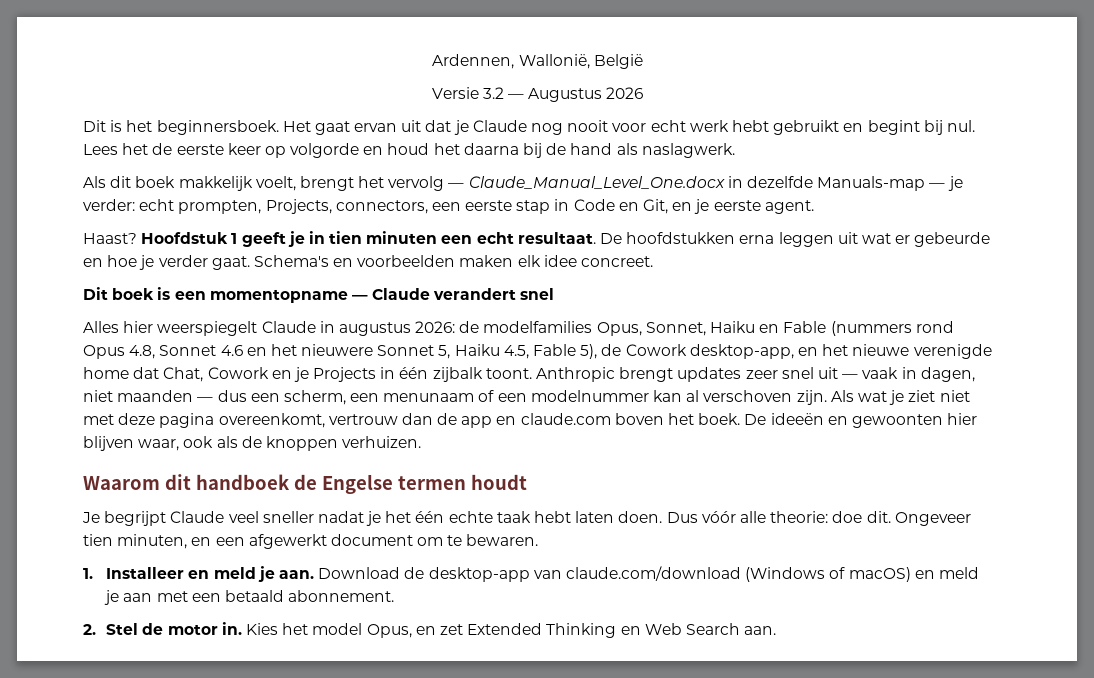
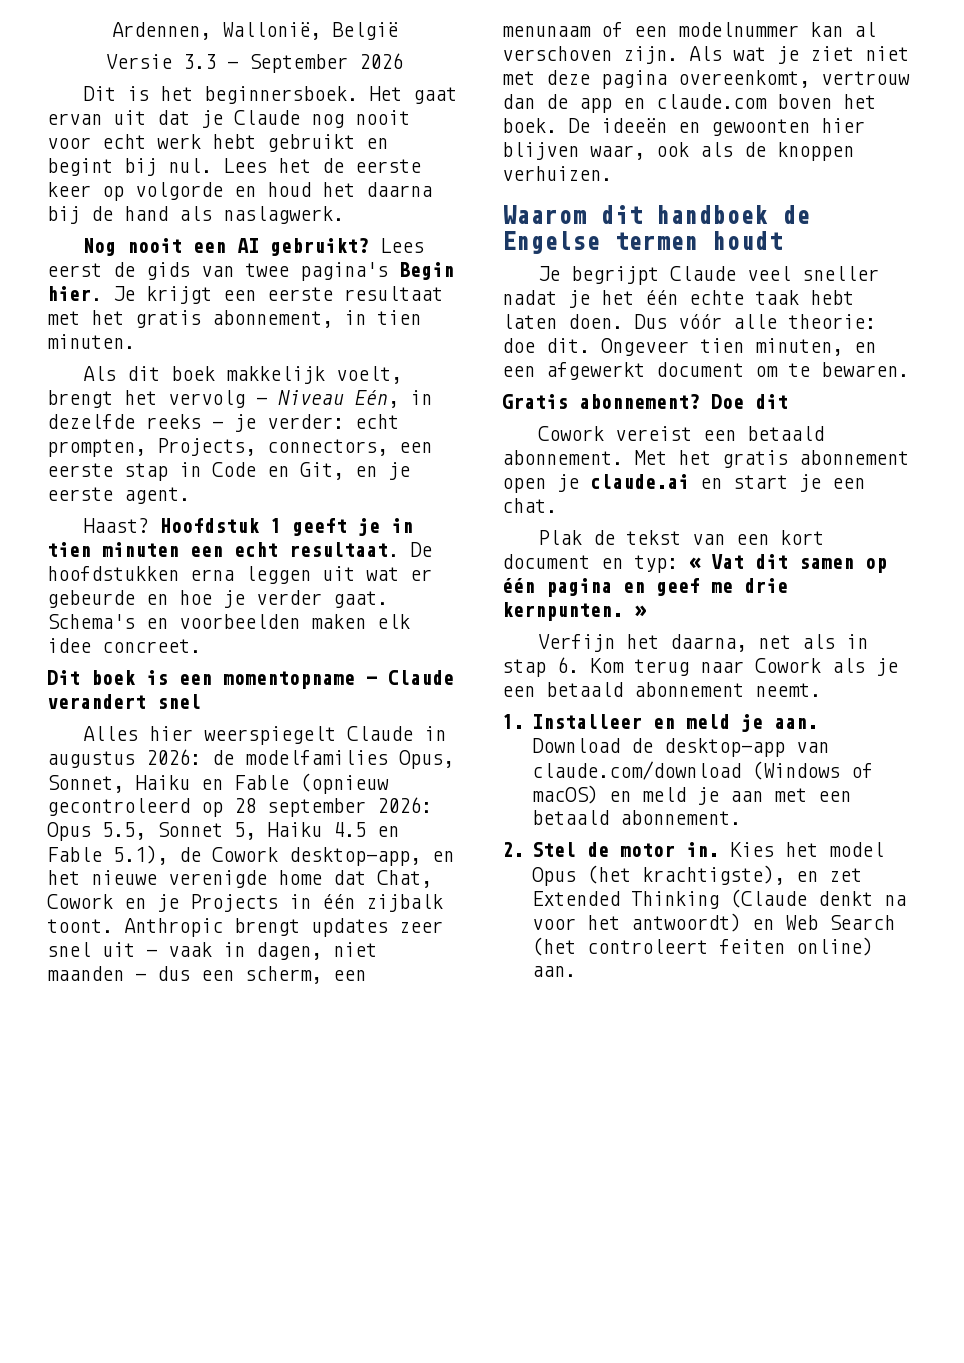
[482,87,603,102] 3.2 — Augustus -> [183,54,348,73] 3.3 — September
(735, 150) none -> [83,238,425,256] [47,262,454,281] [47,286,443,304] [47,310,421,328] [47,334,135,349] // Nog nooit een AI gebruikt? Lees eerst de gids van twee pagina's Begin hier. Je krijgt een eerste resultaat met het gratis abonnement, in tien minuten.
[468,176,725,189] Claude_Manual_Level_One.docx -> [278,390,399,408] Niveau Eén,
[817,176,926,191] Manuals-map -> [146,414,201,429] reeks
[830,321,954,336] [83,344,598,359] (nummers rond Opus 4.8, Sonnet 4.6 en het nieuwere Sonnet 5, Haiku 4.5, Fable 5), -> [300,773,389,794] [47,797,432,817] [47,822,399,841] [47,845,168,865] (opnieuw gecontroleerd op 28 september 2026: Opus 5.5, Sonnet 5, Haiku 4.5 en Fable 5.1),
(539, 540) none -> [502,394,788,409] [538,426,825,441] [502,450,909,468] [502,474,865,493] [502,498,557,513] [538,530,825,545] [502,554,887,573] [502,578,788,597] [502,602,646,621] [538,634,869,652] [502,657,898,677] [502,682,821,697] // Gratis abonnement? Doe dit // Cowork vereist een betaald abonnement. Met het gratis abonnement open je claude.ai en start je een chat. // Plak de tekst van een kort document en typ: « Vat dit samen op één pagina en geef me drie kernpunten. » // Verfijn het daarna, net als in stap 6. Kom terug naar Cowork als je een betaald abonnement neemt.
[366,624,412,638] Opus, -> [532,865,786,886] Opus (het krachtigste),
[620,623,740,635] en Web Search -> [730,889,907,908] [532,913,896,932] [532,937,874,956] (Claude denkt na voor het antwoordt) en Web Search (het controleert feiten online)

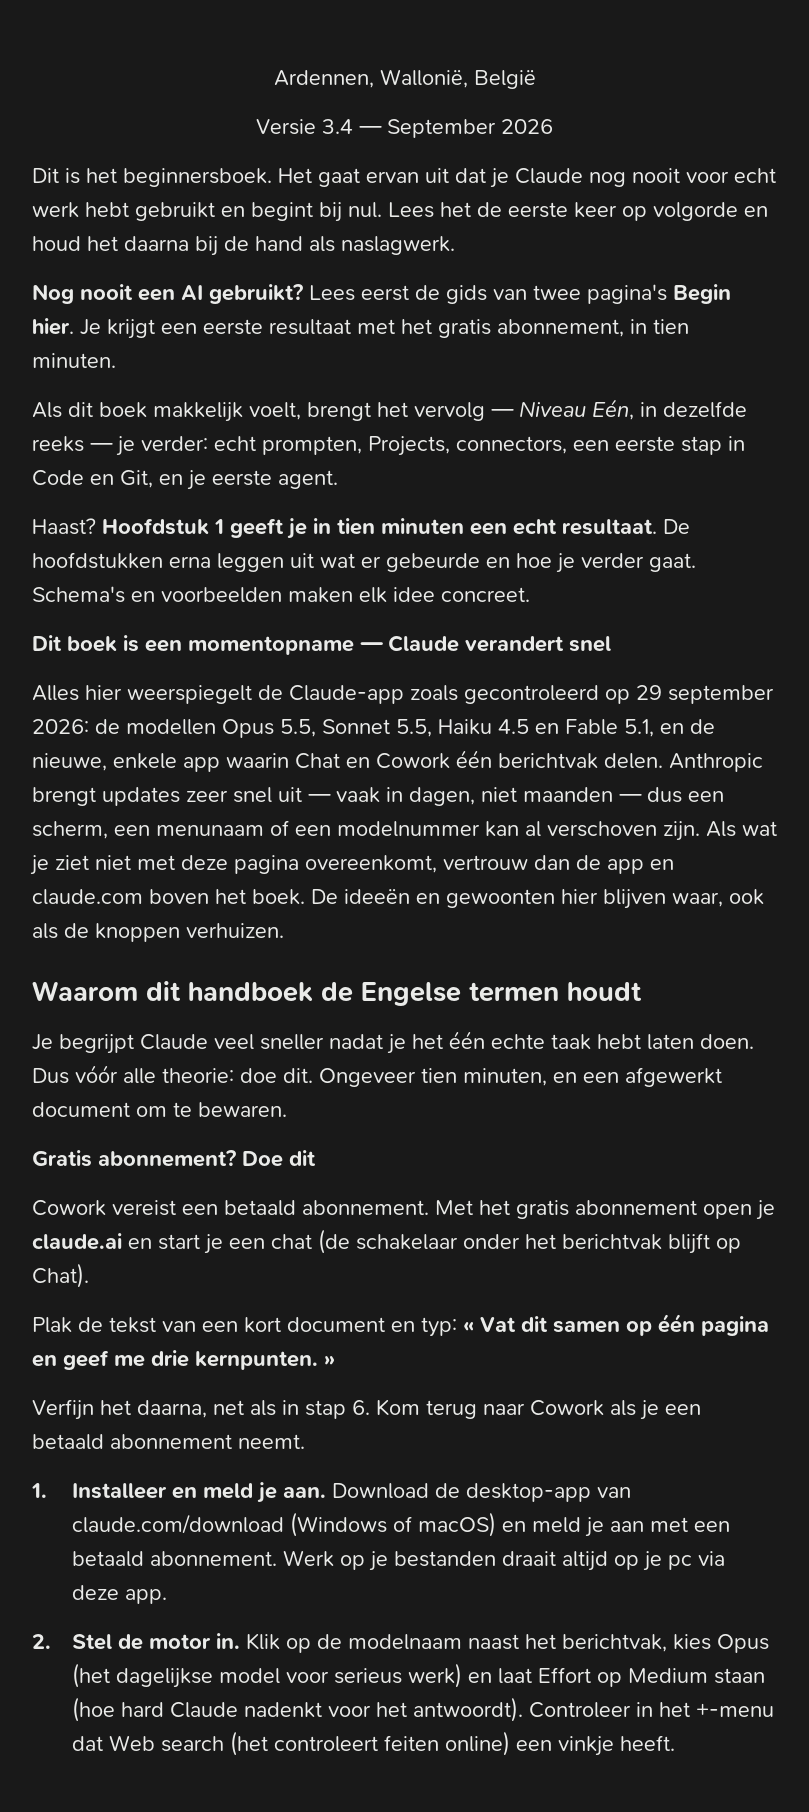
[183,54,216,69] 3.3 -> [322,119,353,134] 3.4
[347,726,447,741] [47,749,454,769] [47,773,389,794] [47,797,432,817] Claude in augustus 2026: de modelfamilies Opus, Sonnet, Haiku en Fable (opnieuw gecontroleerd op 28 september 2026: -> [258,685,774,704] [32,719,216,735] de Claude-app zoals gecontroleerd op 29 september 2026: de modellen
[234,822,256,840] 5, -> [396,719,432,737] 5.5,
[113,845,454,866] [47,870,432,888] [47,894,443,912] [47,919,113,933] 5.1), de Cowork desktop-app, en het nieuwe verenigde home dat Chat, Cowork en je Projects in één zijbalk toont. -> [624,719,715,737] [32,750,663,772] 5.1, en de nieuwe, enkele app waarin Chat en Cowork één berichtvak delen.
[502,498,557,513] chat. -> [271,1229,741,1254] [32,1263,89,1288] chat (de schakelaar onder het berichtvak blijft op Chat).
(742, 817) none -> [282,1550,725,1571] [71,1585,167,1604] Werk op je bestanden draait altijd op je pc via deze app.
[730,842,885,857] [532,865,863,886] [532,889,907,909] [532,913,896,932] Kies het model Opus (het krachtigste), en zet Extended Thinking (Claude denkt na voor het antwoordt) en Web Search -> [245,1633,769,1653] [71,1663,765,1688] [71,1697,774,1722] [71,1735,224,1752] Klik op de modelnaam naast het berichtvak, kies Opus (het dagelijkse model voor serieus werk) en laat Effort op Medium staan (hoe hard Claude nadenkt voor het antwoordt). Controleer in het +-menu dat Web search
[532,966,577,977] aan. -> [515,1735,675,1756] een vinkje heeft.

